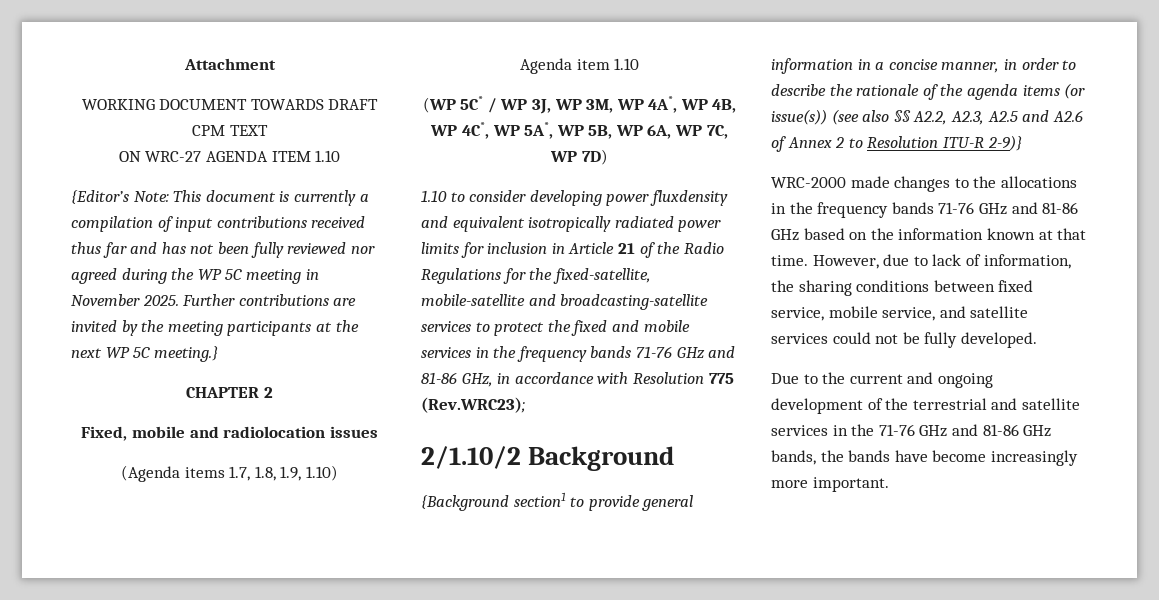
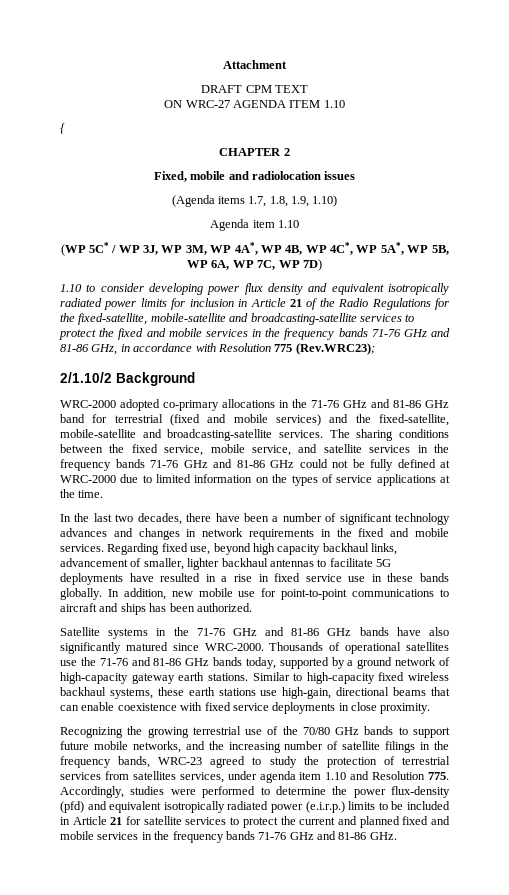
[81,99,324,110] WORKING DOCUMENT TOWARDS -> (287, 64) none
[71,190,369,206] [71,216,366,232] [71,242,375,258] [71,268,319,284] [71,294,357,306] [71,320,359,336] [71,346,218,362] {Editor’s Note: This document is currently a compilation of input contributions received thus far and has not been fully reviewed nor agreed during the WP 5C meeting in November 2025. Further contributions are invited by the meeting participants at the next WP 5C meeting.} -> [60,123,65,134] {
[649,190,728,206] fluxdensity -> [244,283,303,295] flux density
[421,492,694,511] [771,58,1077,74] [771,83,1086,100] [771,109,1083,125] [771,135,1022,152] [771,176,1077,192] {Background section1 to provide general information in a concise manner, in order to describe the rationale of the agenda items (or issue(s)) (see also §§ A2.2, A2.3, A2.5 and A2.6 of Annex 2 to Resolution ITU-R 2-9)} // WRC-2000 made changes to the allocations -> [60,399,449,411] [60,414,449,426] [60,429,450,441] [60,444,411,456] WRC-2000 adopted co-primary allocations in the 71-76 GHz and 81-86 GHz band for terrestrial (fixed and mobile services) and the fixed-satellite, mobile-satellite and broadcasting-satellite services. The sharing conditions between the fixed service, mobile service, and satellite services
[803,228,1087,240] [771,254,1071,269] [771,280,1034,296] [771,306,1029,321] [771,332,1037,348] [771,372,993,388] [771,398,1080,414] [771,424,1052,437] [771,450,1078,466] [771,477,889,492] based on the information known at that time. However, due to lack of information, the sharing conditions between fixed service, mobile service, and satellite services could not be fully developed. // Due to the current and ongoing development of the terrestrial and satellite services in the 71-76 GHz and 81-86 GHz bands, the bands have become increasingly more important. -> [299,459,450,471] [60,474,451,486] [60,489,104,498] [60,513,451,525] [60,528,450,540] [60,543,397,555] [60,558,391,570] [60,573,449,585] [60,588,449,600] [60,603,252,615] [60,627,450,639] [60,642,449,654] [60,657,451,669] [60,672,449,684] [60,687,451,699] [60,702,431,714] [60,726,450,738] [60,741,450,753] [60,756,450,768] [60,771,449,783] [60,786,450,798] [60,801,451,813] [60,816,450,828] [60,831,397,843] could not be fully defined at WRC-2000 due to limited information on the types of service applications at the time. // In the last two decades, there have been a number of significant technology advances and changes in network requirements in the fixed and mobile services. Regarding fixed use, beyond high capacity backhaul links, advancement of smaller, lighter backhaul antennas to facilitate 5G deployments have resulted in a rise in fixed service use in these bands globally. In addition, new mobile use for point-to-point communications to aircraft and ships has been authorized. // Satellite systems in the 71-76 GHz and 81-86 GHz bands have also significantly matured since WRC-2000. Thousands of operational satellites use the 71-76 and 81-86 GHz bands today, supported by a ground network of high-capacity gateway earth stations. Similar to high-capacity fixed wireless backhaul systems, these earth stations use high-gain, directional beams that can enable coexistence with fixed service deployments in close proximity. // Recognizing the growing terrestrial use of the 70/80 GHz bands to support future mobile networks, and the increasing number of satellite filings in the frequency bands, WRC-23 agreed to study the protection of terrestrial services from satellites services, under agenda item 1.10 and Resolution 775. Accordingly, studies were performed to determine the power flux-density (pfd) and equivalent isotropically radiated power (e.i.r.p.) limits to be included in Article 21 for satellite services to protect the current and planned fixed and mobile services in the frequency bands 71-76 GHz and 81-86 GHz.

